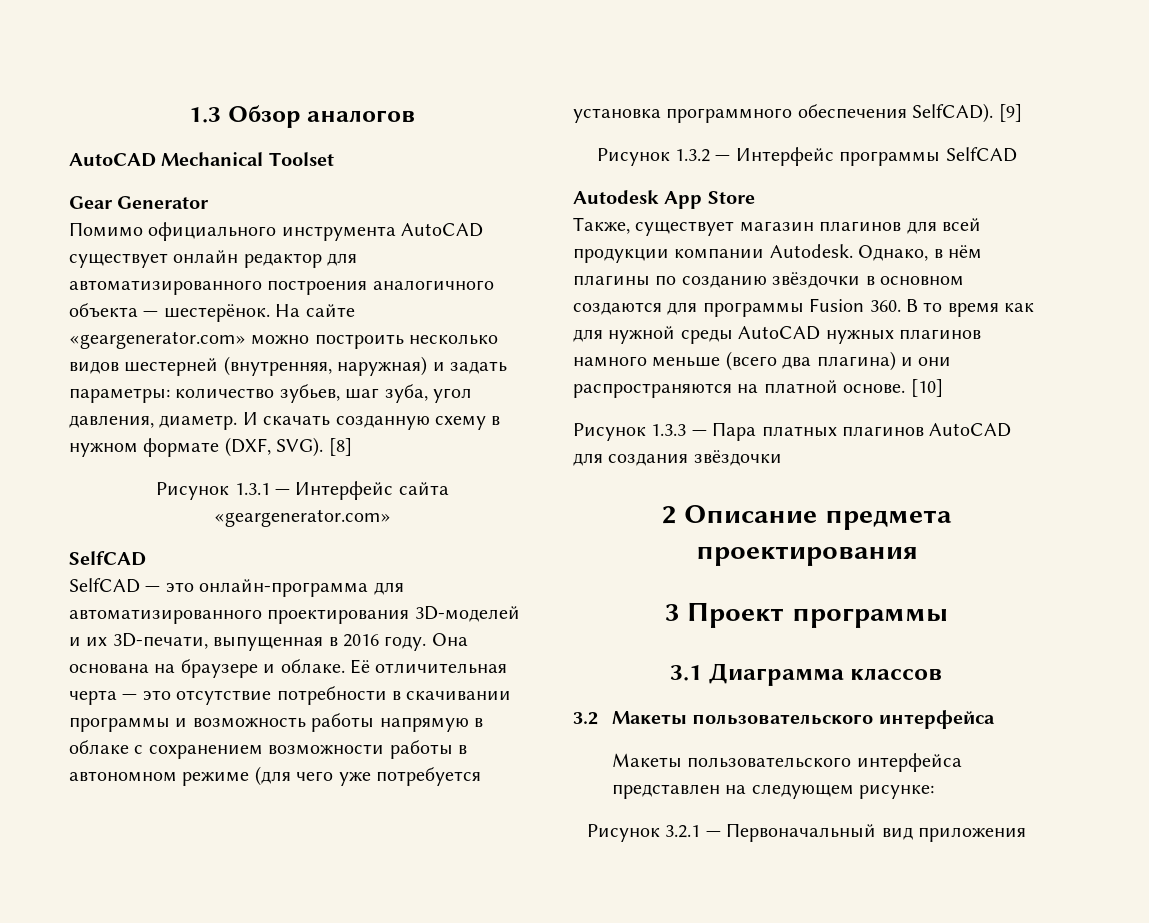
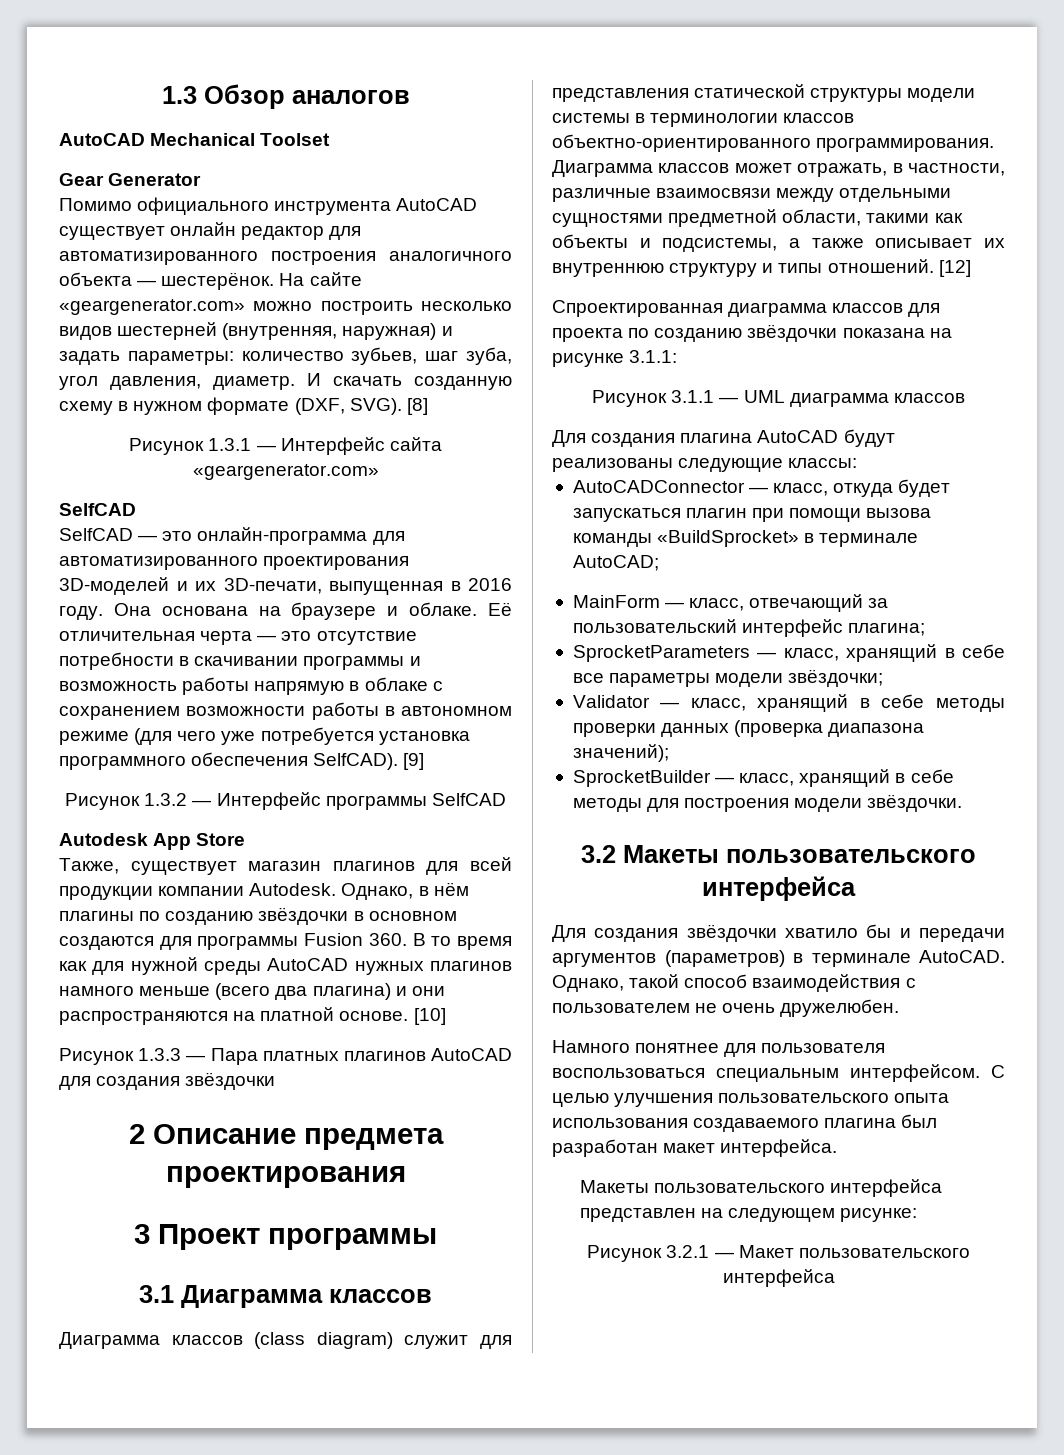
[573,710,995,729] 3.2 Макеты пользовательского интерфейса -> [59,1332,512,1349] [552,84,976,102] [552,113,855,127] [552,134,995,152] [552,160,1005,177] [552,188,952,202] [552,209,963,227] [552,234,1005,252] [552,259,971,277] [552,300,941,317] [552,324,952,342] [552,350,678,367] [592,390,965,407] [552,429,895,447] [552,458,858,472] [572,479,951,497] [572,508,932,522] [572,530,919,547] [572,555,659,571] [572,594,889,612] [572,619,926,637] [572,644,1005,662] [572,669,884,687] [572,694,1005,712] [572,720,925,737] [572,744,669,762] [572,769,954,787] [572,794,963,812] [581,845,976,863] [702,876,856,901] [552,924,1005,942] [552,950,1005,967] [552,974,916,992] [552,999,900,1017] [552,1040,886,1057] [552,1064,1005,1082] [552,1093,950,1107] [552,1114,938,1132] [552,1139,838,1157] Диаграмма классов (class diagram) служит для представления статической структуры модели системы в терминологии классов объектно-ориентированного программирования. Диаграмма классов может отражать, в частности, различные взаимосвязи между отдельными сущностями предметной области, такими как объекты и подсистемы, а также описывает их внутреннюю структуру и типы отношений. [12] // Спроектированная диаграмма классов для проекта по созданию звёздочки показана на рисунке 3.1.1: // Рисунок 3.1.1 — UML диаграмма классов // Для создания плагина AutoCAD будут реализованы следующие классы: // AutoCADConnector — класс, откуда будет запускаться плагин при помощи вызова команды «BuildSprocket» в терминале AutoCAD; // MainForm — класс, отвечающий за пользовательский интерфейс плагина; // SprocketParameters — класс, хранящий в себе все параметры модели звёздочки; // Validator — класс, хранящий в себе методы проверки данных (проверка диапазона значений); // SprocketBuilder — класс, хранящий в себе методы для построения модели звёздочки. // 3.2 Макеты пользовательского интерфейса // Для создания звёздочки хватило бы и передачи аргументов (параметров) в терминале AutoCAD. Однако, такой способ взаимодействия с пользователем не очень дружелюбен. // Намного понятнее для пользователя воспользоваться специальным интерфейсом. С целью улучшения пользовательского опыта использования создаваемого плагина был разработан макет интерфейса.
[726,823,1026,842] Первоначальный вид приложения -> [738,1245,970,1258] [722,1269,835,1287] Макет пользовательского интерфейса

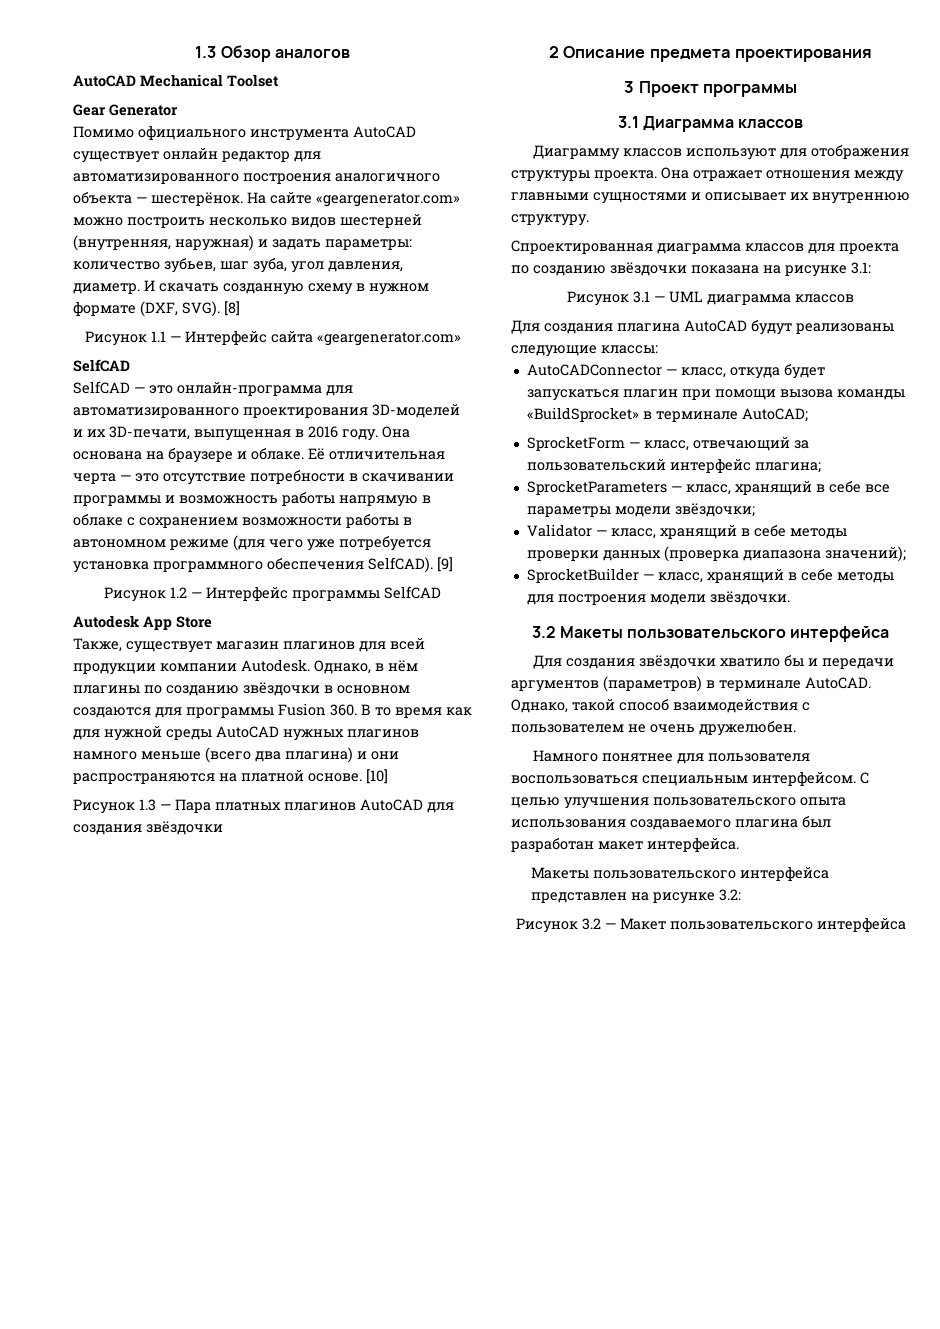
[208,438,252,451] 1.3.1 -> [150,331,166,342] 1.1
[144,793,188,806] 1.3.2 -> [170,587,187,598] 1.2
[138,1048,182,1061] 1.3.3 -> [139,799,156,811] 1.3
[59,1332,512,1349] [552,84,976,102] [552,113,855,127] [552,134,995,152] [552,160,1005,177] [552,188,952,202] [552,209,963,227] [552,234,1005,252] [552,259,971,277] Диаграмма классов (class diagram) служит для представления статической структуры модели системы в терминологии классов объектно-ориентированного программирования. Диаграмма классов может отражать, в частности, различные взаимосвязи между отдельными сущностями предметной области, такими как объекты и подсистемы, а также описывает их внутреннюю структуру и типы отношений. [12] -> [533,145,910,160] [511,167,904,182] [511,192,910,204] [511,214,589,226] Диаграмму классов используют для отображения структуры проекта. Она отражает отношения между главными сущностями и описывает их внутреннюю структуру.
[629,350,678,363] [592,390,715,407] 3.1.1: // Рисунок 3.1.1 -> [851,262,871,274] [567,291,650,306] 3.1: // Рисунок 3.1
[572,595,660,608] MainForm -> [526,436,625,451] SprocketForm
[728,1208,918,1222] [587,1245,710,1262] следующем рисунке: // Рисунок 3.2.1 -> [652,889,741,904] [515,918,601,933] рисунке 3.2: // Рисунок 3.2

